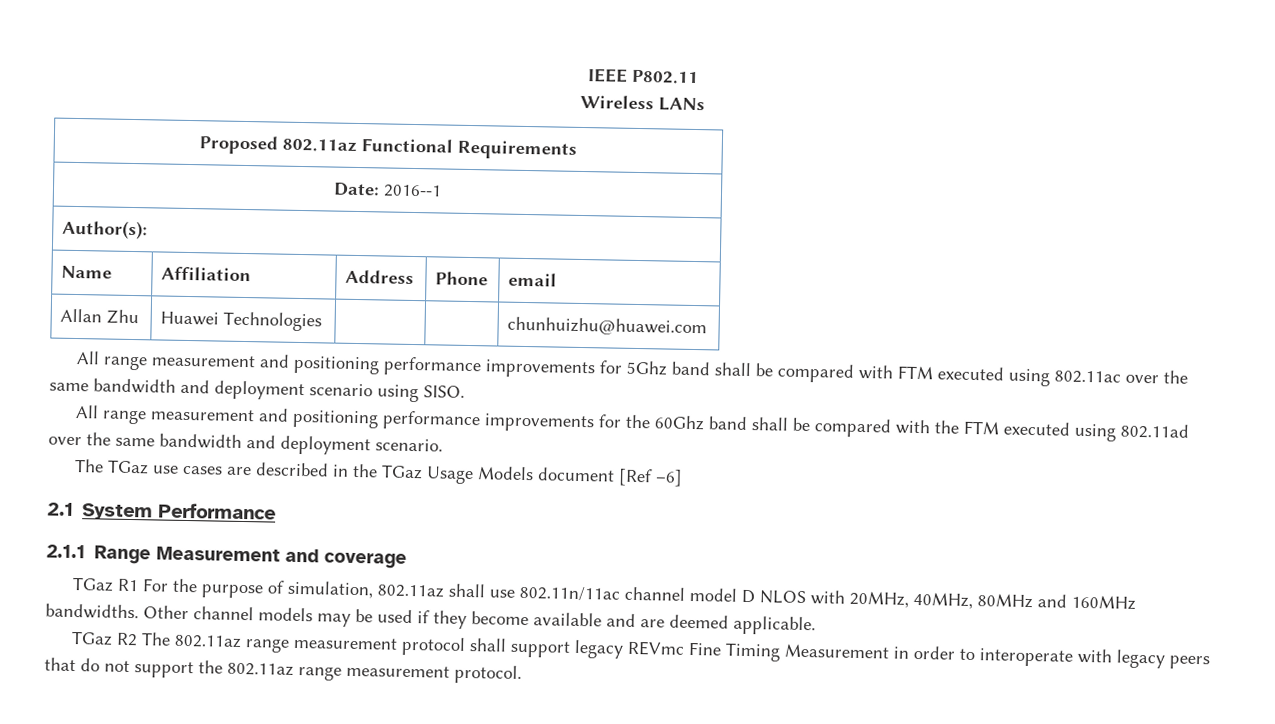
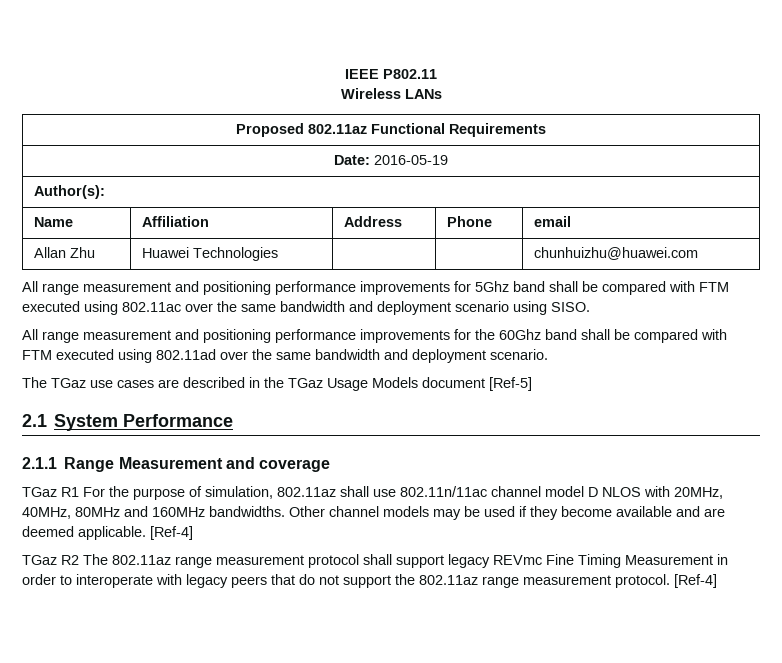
[383,184,442,198] 2016--1 -> [374,155,448,165] 2016-05-19
[933,420,960,434] the -> (727, 334) none
[617,468,683,487] [Ref –6] -> [489,377,532,391] [Ref-5]
(816, 625) none -> [150,526,193,540] [Ref-4]
(522, 674) none -> [674,574,717,588] [Ref-4]

